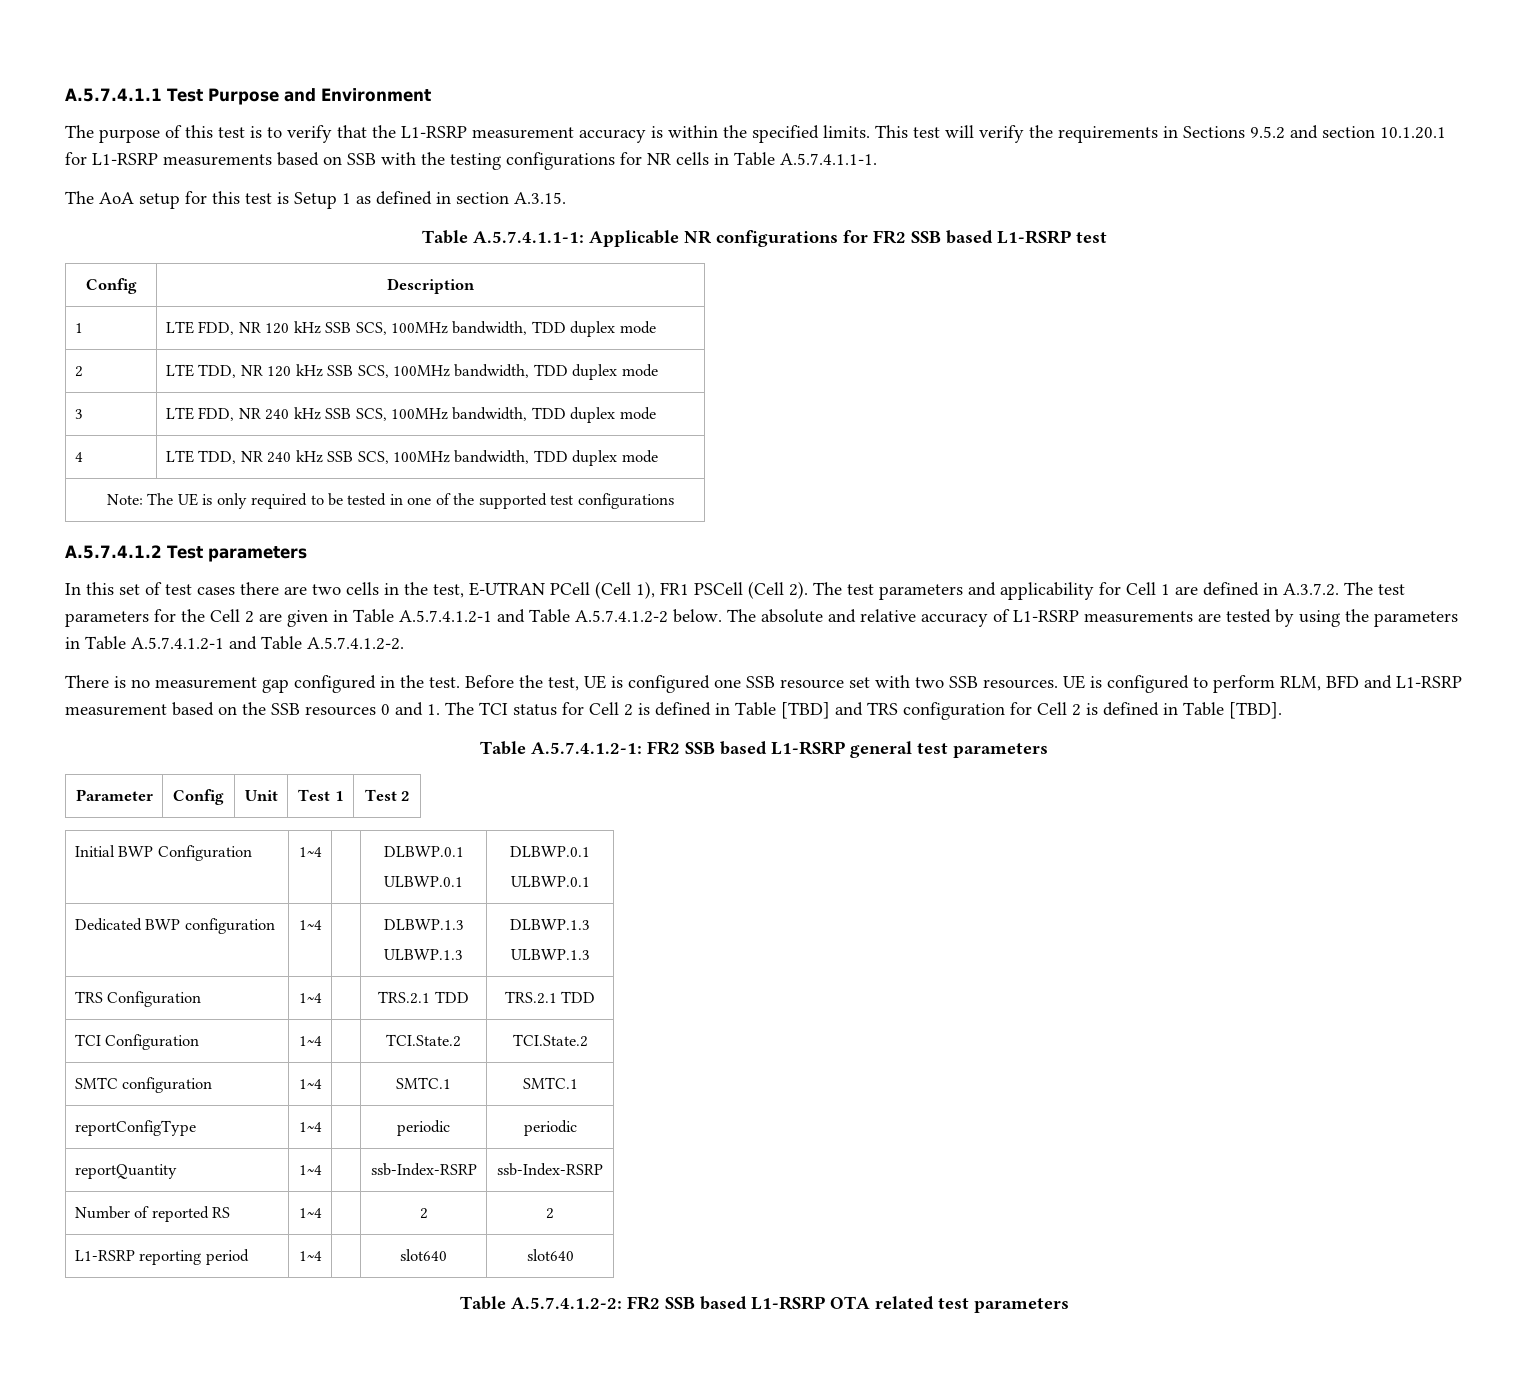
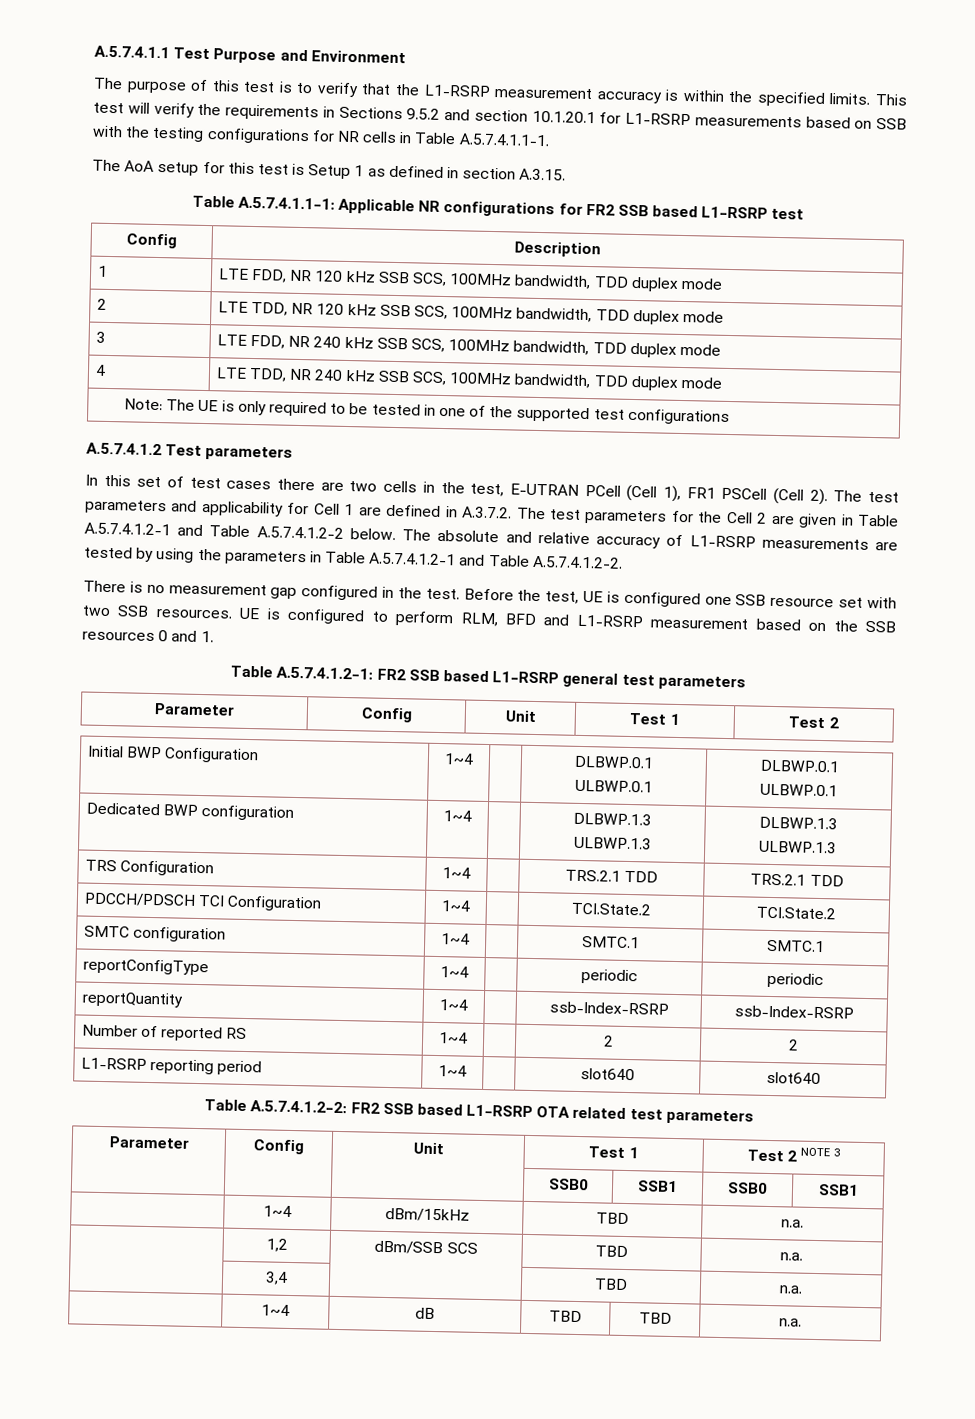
[445,702,1282,720] The TCI status for Cell 2 is defined in Table [TBD] and TRS configuration for Cell 2 is defined in Table [TBD]. -> (214, 636) none
(596, 997) none -> [83,892,196,907] PDCCH/PDSCH
(1069, 1305) none -> [108,1136,189,1149] [252,1139,304,1155] [412,1142,444,1155] [588,1146,639,1159] [746,1147,841,1162] [547,1178,589,1191] [637,1180,678,1193] [727,1182,768,1194] [817,1184,859,1196] [263,1205,292,1218] [384,1207,470,1222] [596,1212,629,1225] [781,1219,804,1228] [265,1238,288,1252] [374,1240,478,1255] [595,1245,628,1258] [780,1252,803,1261] [264,1271,288,1285] [594,1278,628,1291] [779,1285,803,1294] [261,1304,290,1316] [415,1307,435,1320] [549,1310,582,1323] [638,1312,672,1324] [779,1318,802,1327] // Parameter | Config | Unit | Test 1 | Test 2 NOTE 3 // | | | SSB0 | SSB1 | SSB0 | SSB1 // | 1~4 | dBm/15kHz | TBD | n.a. // | 1,2 | dBm/SSB SCS | TBD | n.a. // | 3,4 | | TBD | n.a. // | 1~4 | dB | TBD | TBD | n.a.

